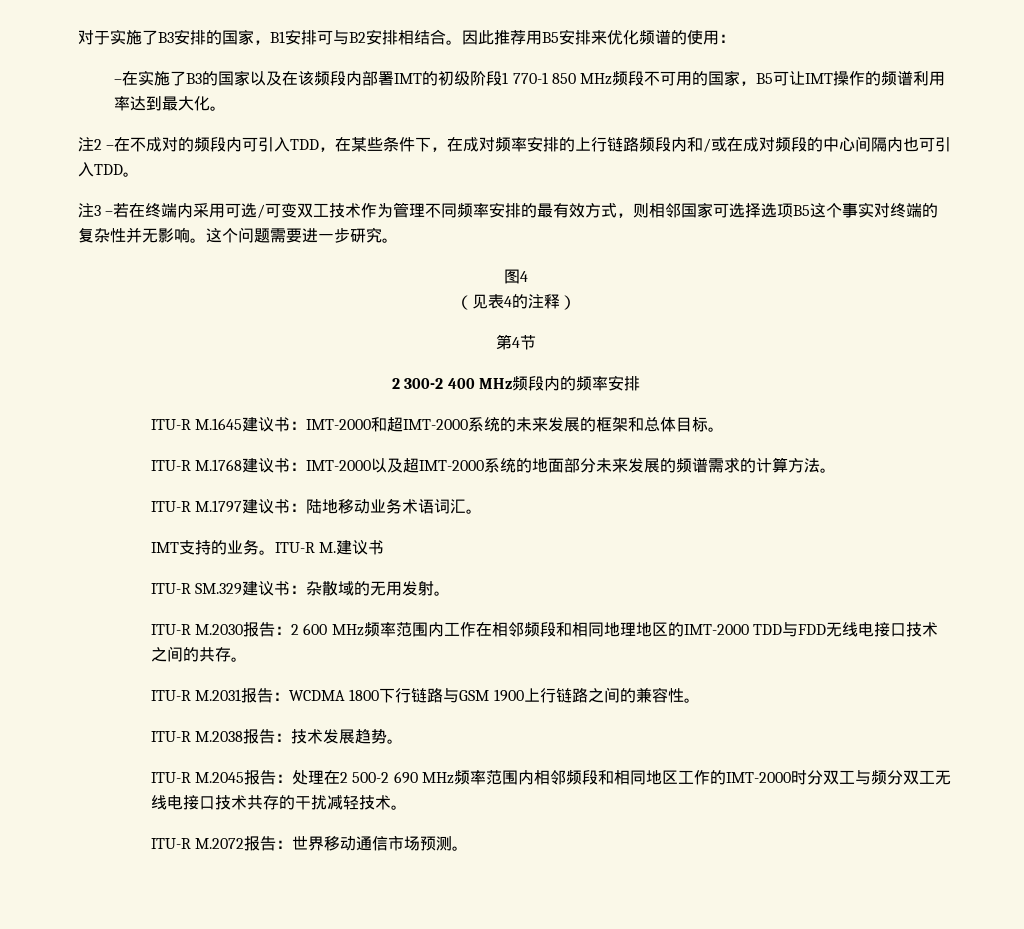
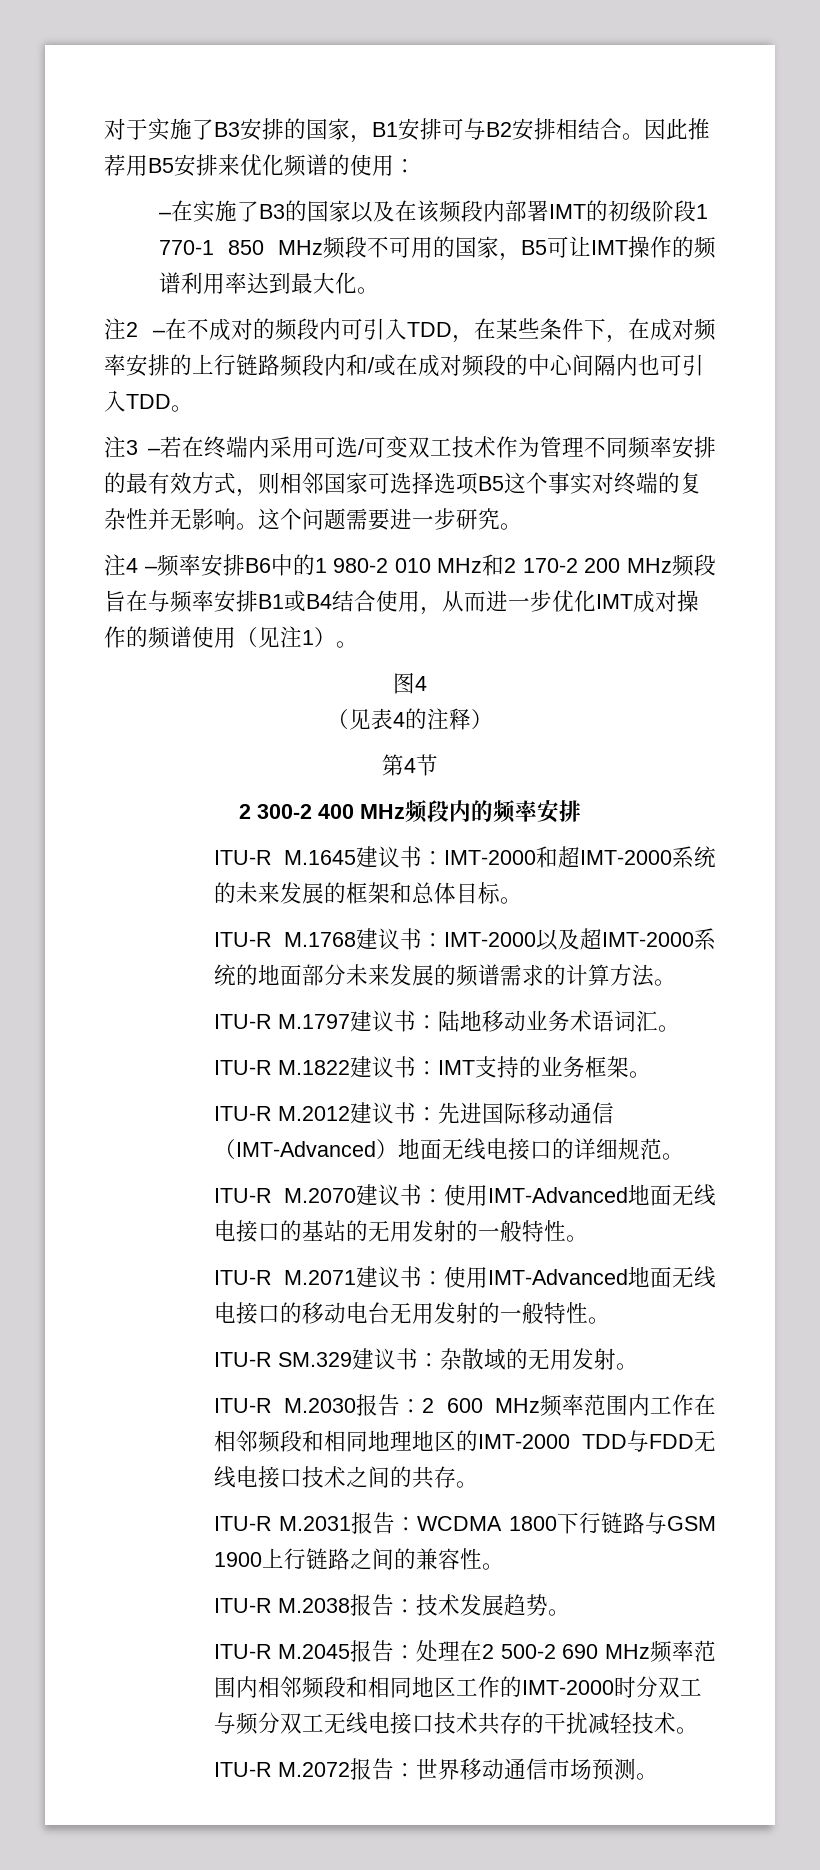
(398, 240) none -> [104,554,716,577] [104,590,699,615] [104,626,358,649] // 注4 –频率安排B6中的1 980-2 010 MHz和2 170-2 200 MHz频段旨在与频率安排B1或B4结合使用，从而进一步优化IMT成对操作的频谱使用（见注1）。
(483, 511) none -> [213,1056,438,1078] ITU-R M.1822建议书：
[258,540,385,555] 。ITU-R M.建议书 -> [584,1056,651,1078] [213,1102,614,1124] [213,1138,684,1160] [213,1184,716,1206] [213,1220,588,1242] [213,1266,716,1288] [213,1302,610,1324] 框架。 // ITU-R M.2012建议书：先进国际移动通信（IMT-Advanced）地面无线电接口的详细规范。 // ITU-R M.2070建议书：使用IMT-Advanced地面无线电接口的基站的无用发射的一般特性。 // ITU-R M.2071建议书：使用IMT-Advanced地面无线电接口的移动电台无用发射的一般特性。

